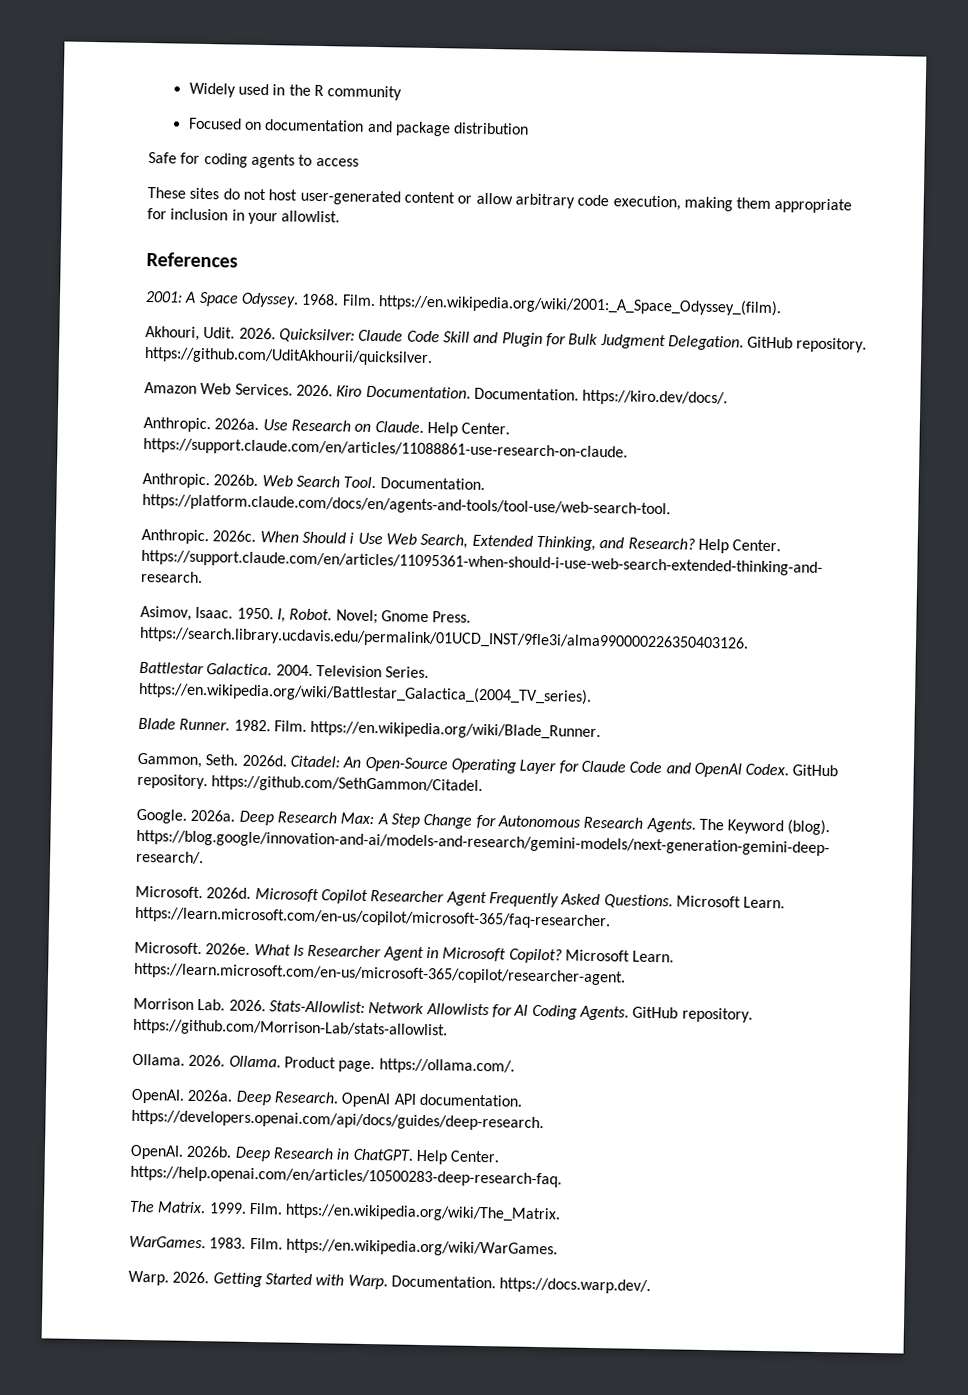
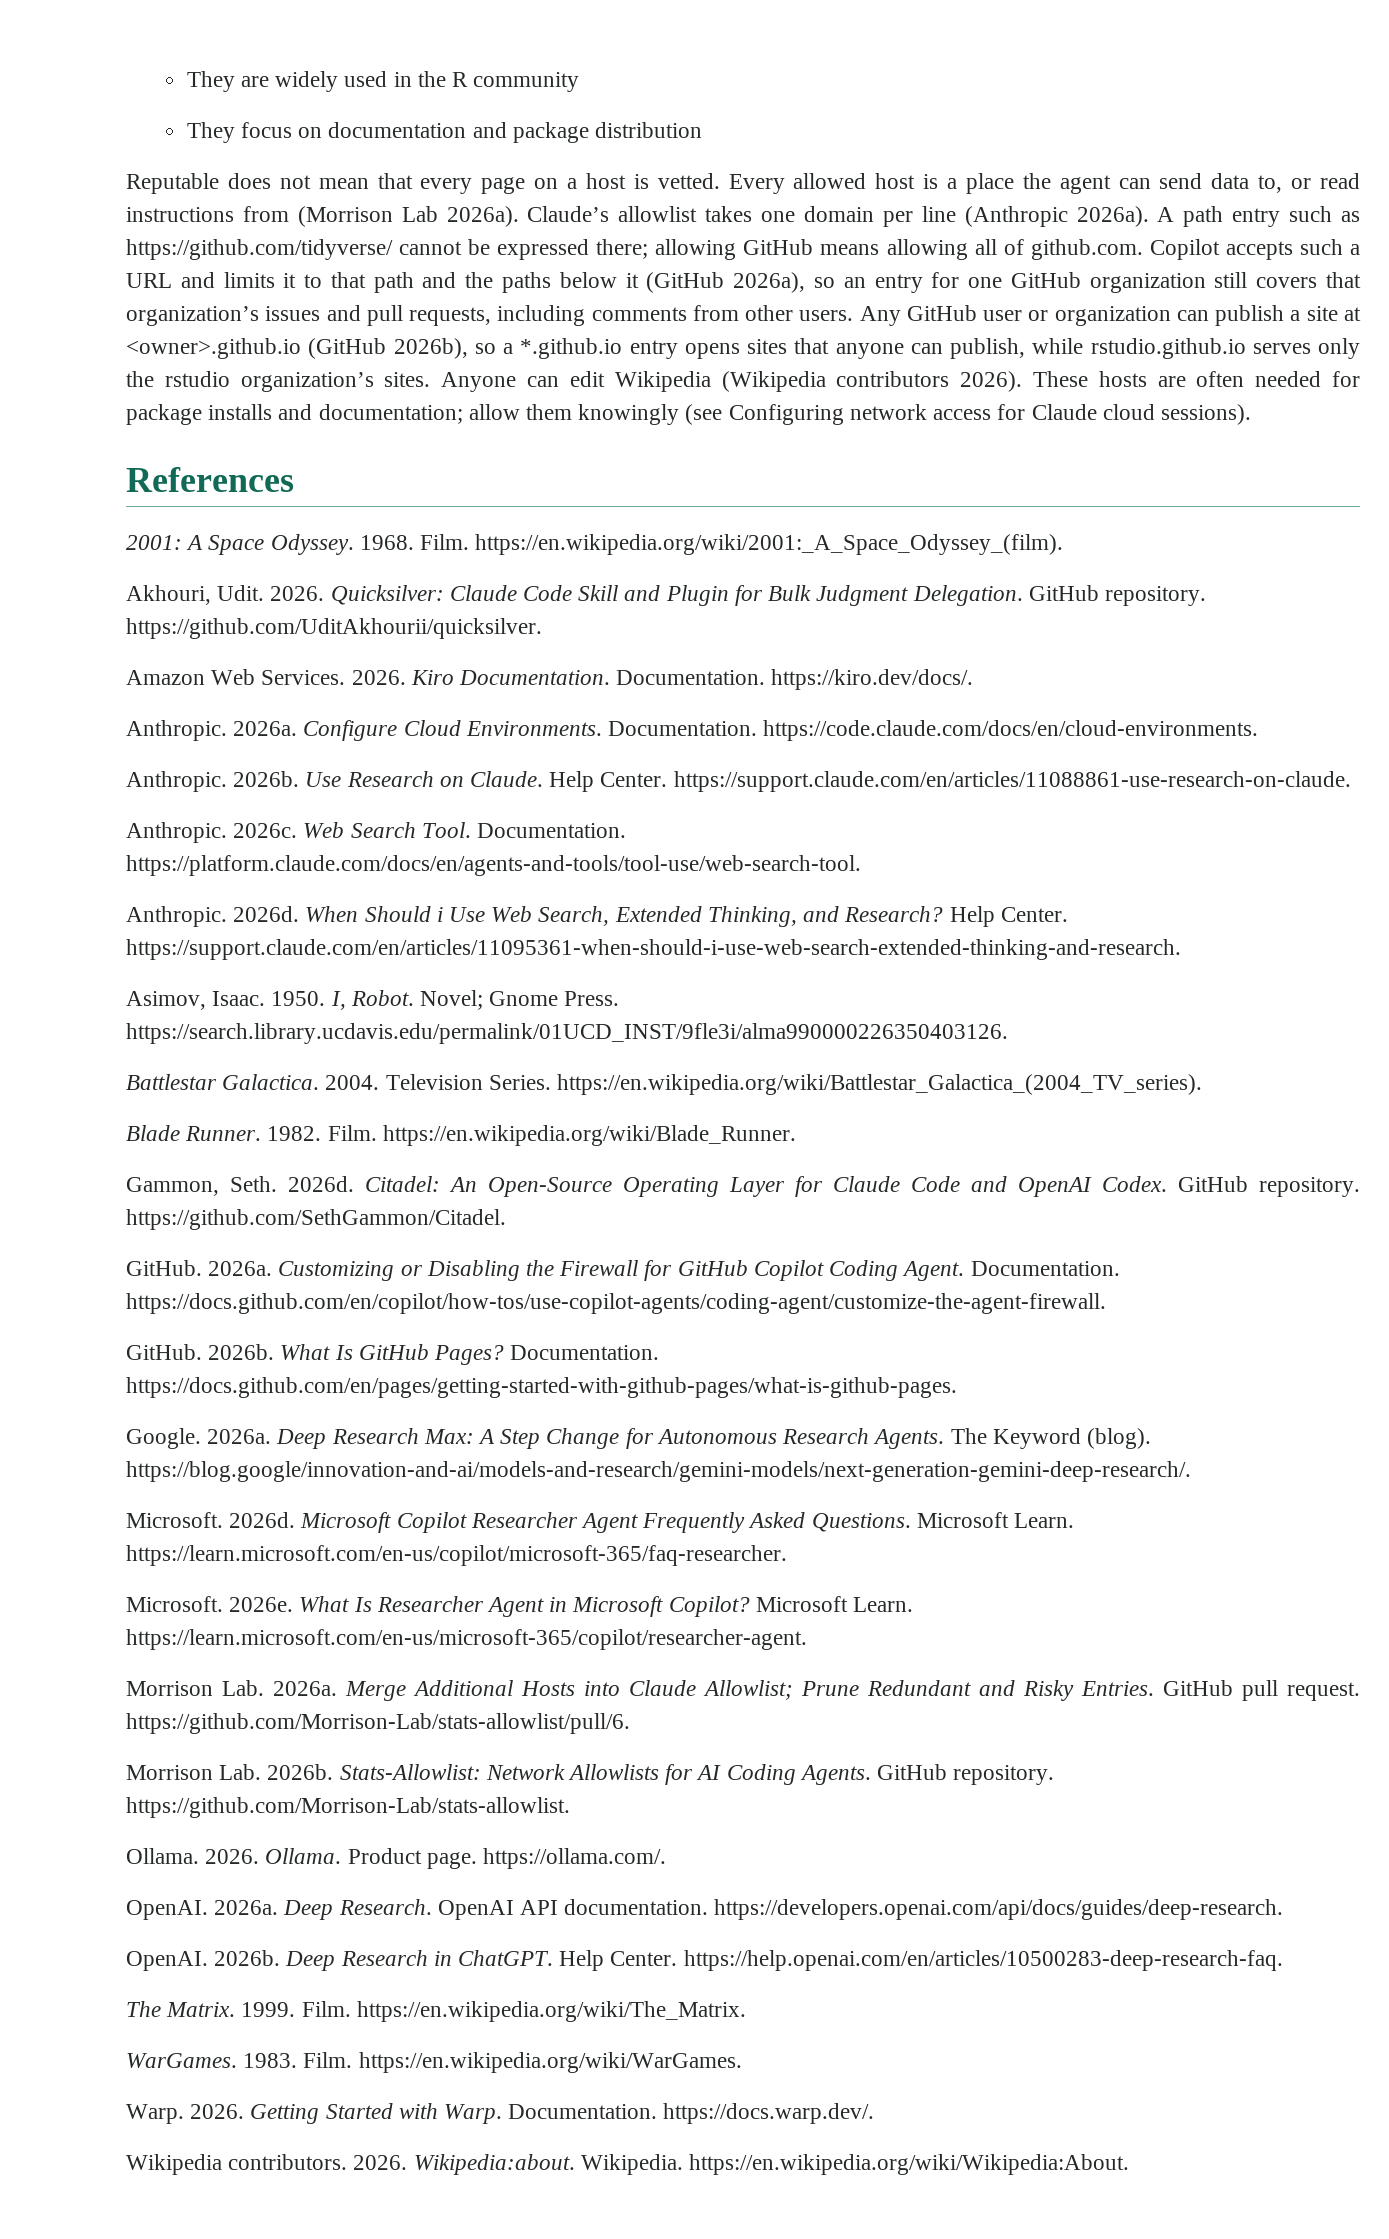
[188,82,236,98] Widely -> [186,71,339,92] They are widely
[187,117,242,130] Focused -> [186,122,292,143] They focus
[148,152,359,169] [147,186,853,214] [147,207,341,225] Safe for coding agents to access // These sites do not host user-generated content or allow arbitrary code execution, making them appropriate for inclusion in your allowlist. -> [126,173,1361,194] [126,206,1361,227] [126,239,1360,260] [126,272,1361,293] [126,305,1362,326] [126,338,1360,359] [126,371,1360,392] [126,404,1251,425] Reputable does not mean that every page on a host is vetted. Every allowed host is a place the agent can send data to, or read instructions from (Morrison Lab 2026a). Claude’s allowlist takes one domain per line (Anthropic 2026a). A path entry such as https://github.com/tidyverse/ cannot be expressed there; allowing GitHub means allowing all of github.com. Copilot accepts such a URL and limits it to that path and the paths below it (GitHub 2026a), so an entry for one GitHub organization still covers that organization’s issues and pull requests, including comments from other users. Any GitHub user or organization can publish a site at <owner>.github.io (GitHub 2026b), so a *.github.io entry opens sites that anyone can publish, while rstudio.github.io serves only the rstudio organization’s sites. Anyone can edit Wikipedia (Wikipedia contributors 2026). These hosts are often needed for package installs and documentation; allow them knowingly (see Configuring network access for Claude cloud sessions).
(260, 424) none -> [303,720,1259,741] [126,771,300,792] Configure Cloud Environments. Documentation. https://code.claude.com/docs/en/cloud-environments. // Anthropic. 2026b.
[213,474,259,486] 2026b. -> [233,823,298,838] 2026c.
[212,530,257,542] 2026c. -> [233,906,300,922] 2026d.
(484, 785) none -> [126,1260,1120,1281] [126,1293,1106,1314] [126,1344,660,1365] [126,1377,957,1398] // GitHub. 2026a. Customizing or Disabling the Firewall for GitHub Copilot Coding Agent. Documentation. https://docs.github.com/en/copilot/how-tos/use-copilot-agents/coding-agent/customize-the-agent-firewall. // GitHub. 2026b. What Is GitHub Pages? Documentation. https://docs.github.com/en/pages/getting-started-with-github-pages/what-is-github-pages.
[228,999,266,1012] 2026. -> [273,1680,1360,1701] [126,1713,630,1734] [126,1764,334,1780] 2026a. Merge Additional Hosts into Claude Allowlist; Prune Redundant and Risky Entries. GitHub pull request. https://github.com/Morrison-Lab/stats-allowlist/pull/6. // Morrison Lab. 2026b.
(652, 1286) none -> [126,2154,1130,2175] // Wikipedia contributors. 2026. Wikipedia:about. Wikipedia. https://en.wikipedia.org/wiki/Wikipedia:About.

